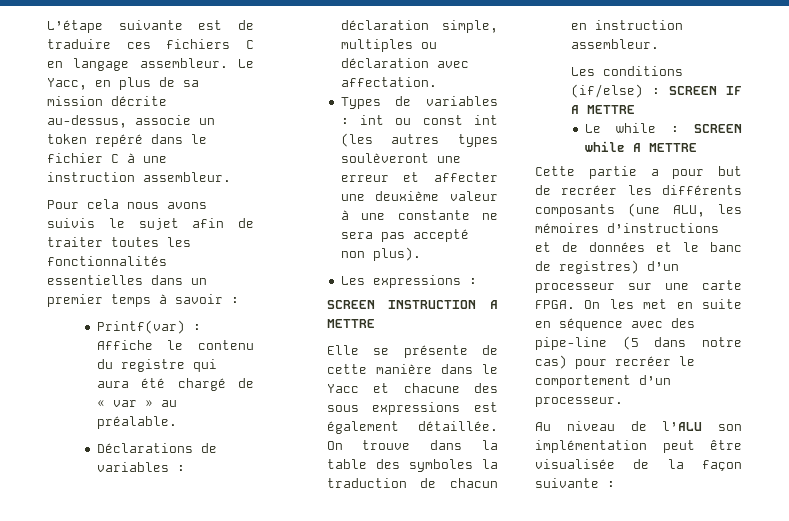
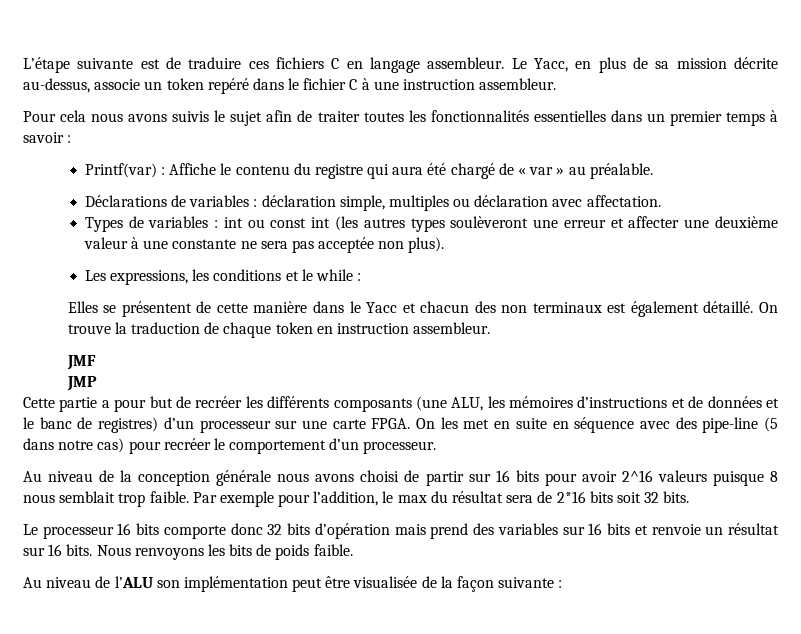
[412,229,469,242] accepté -> [318,237,375,253] acceptée
[372,275,477,288] [326,300,498,309] [326,319,375,328] [326,345,468,358] expressions : // SCREEN INSTRUCTION A METTRE // Elle se présente -> [109,269,362,285] [67,301,192,317] expressions, les conditions et le while : // Elles se présentent
[403,383,498,393] [326,402,461,415] chacune des sous expressions -> [420,301,602,313] chacun des non terminaux
[418,421,498,431] détaillée. -> [703,301,754,313] détaillé.
[430,440,498,450] [326,459,473,472] dans la table des symboles -> (111, 329) none
[450,478,498,488] chacun -> [223,322,313,338] chaque token
[570,66,683,76] [570,84,742,98] [570,105,635,114] [584,123,742,133] [584,141,697,152] Les conditions (if/else) : SCREEN IF A METTRE // Le while : SCREEN while A METTRE -> [66,355,96,370] [66,376,97,391] JMF // JMP
(623, 402) none -> [23,470,779,486] [23,491,690,507] [23,523,779,539] [23,544,353,560] // Au niveau de la conception générale nous avons choisi de partir sur 16 bits pour avoir 2^16 valeurs puisque 8 nous semblait trop faible. Par exemple pour l’addition, le max du résultat sera de 2*16 bits soit 32 bits. // Le processeur 16 bits comporte donc 32 bits d’opération mais prend des variables sur 16 bits et renvoie un résultat sur 16 bits. Nous renvoyons les bits de poids faible.

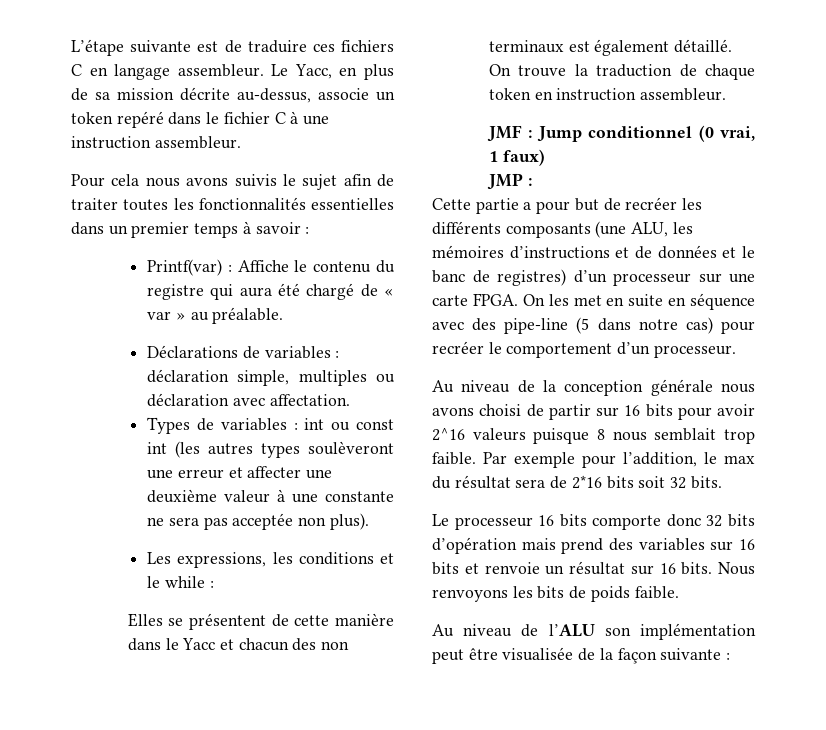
(96, 362) none -> [528,125,755,142] [488,149,545,166] : Jump conditionnel (0 vrai, 1 faux)
(97, 383) none -> [527,178,532,186] :

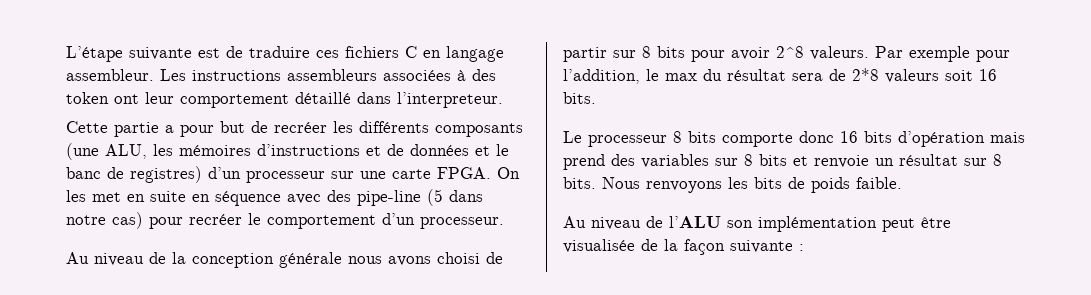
[271,64,394,80] [71,87,395,103] [71,111,330,128] [71,136,241,149] [71,174,394,190] [71,197,394,211] [71,221,310,238] [147,259,395,276] [147,283,394,300] [147,307,284,324] [147,345,340,359] [147,369,395,386] [147,393,350,407] [147,417,394,434] [147,441,394,458] [147,466,332,479] [147,489,394,503] [147,513,369,530] [147,552,394,568] [147,576,214,588] [127,613,394,630] [127,638,350,651] [488,39,732,56] [488,64,755,80] [488,88,726,101] [486,125,755,142] [488,149,545,166] [486,173,532,190] Le Yacc, en plus de sa mission décrite au-dessus, associe un token repéré dans le fichier C à une instruction assembleur. // Pour cela nous avons suivis le sujet afin de traiter toutes les fonctionnalités essentielles dans un premier temps à savoir : // Printf(var) : Affiche le contenu du registre qui aura été chargé de « var » au préalable. // Déclarations de variables : déclaration simple, multiples ou déclaration avec affectation. // Types de variables : int ou const int (les autres types soulèveront une erreur et affecter une deuxième valeur à une constante ne sera pas acceptée non plus). // Les expressions, les conditions et le while : // Elles se présentent de cette manière dans le Yacc et chacun des non terminaux est également détaillé. On trouve la traduction de chaque token en instruction assembleur. // JMF : Jump conditionnel (0 vrai, 1 faux) // JMP : -> [160,69,496,81] [66,92,503,108] Les instructions assembleurs associées à des token ont leur comportement détaillé dans l’interpreteur.
[624,405,641,416] 16 -> [642,46,651,58] 8
[432,428,755,444] [432,452,476,465] 2^16 valeurs puisque 8 nous semblait trop faible. -> [776,46,869,60] 2^8 valeurs.
[571,475,687,489] 2*16 bits soit 32 -> [852,68,997,83] 2*8 valeurs soit 16
[538,515,555,526] 16 -> [673,131,682,143] 8
[706,515,723,527] 32 -> [840,131,858,143] 16
[739,539,755,550] 16 -> [744,154,753,166] 8
[659,563,676,574] 16 -> [993,154,1002,166] 8

